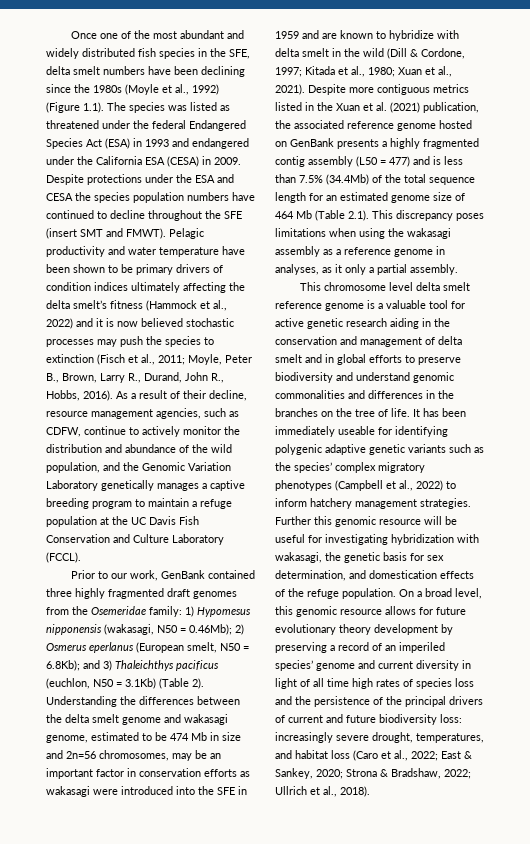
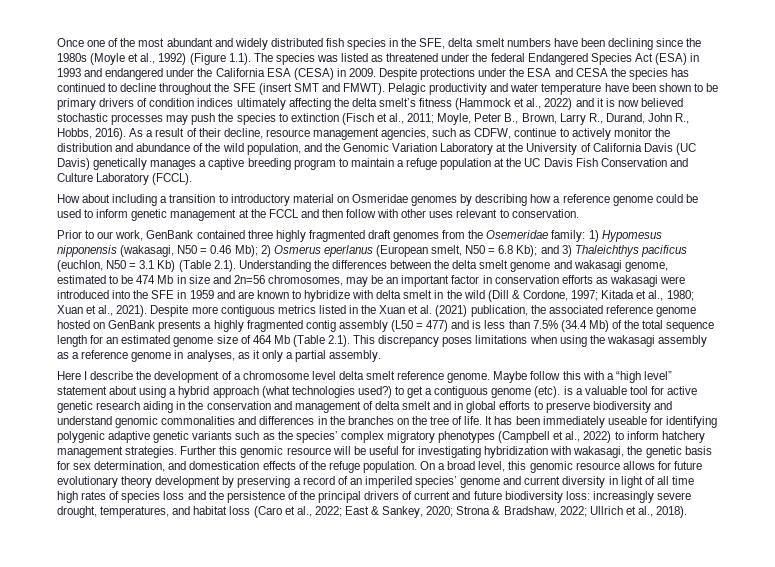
[133,192,255,203] population numbers have -> [670,68,689,77] has
(98, 485) none -> [496,143,696,155] [57,158,90,170] at the University of California Davis (UC Davis)
(81, 557) none -> [57,194,698,206] [57,209,579,221] // How about including a transition to introductory material on Osmeridae genomes by describing how a reference genome could be used to inform genetic management at the FCCL and then follow with other uses relevant to conservation.
[189,624,232,635] 0.46Mb); -> [210,245,258,257] 0.46 Mb);
[46,660,80,671] 6.8Kb); -> [498,245,538,257] 6.8 Kb);
[125,678,204,689] 3.1Kb) (Table 2). -> [139,260,236,272] 3.1 Kb) (Table 2.1).
[326,174,369,185] (34.4Mb) -> [560,320,609,332] (34.4 Mb)
[299,282,321,291] This -> [57,371,241,383] Here I describe the development of a
[325,303,364,311] genome -> [447,371,672,383] [57,386,561,398] genome. Maybe follow this with a “high level” statement about using a hybrid approach (what technologies used?) to get a contiguous genome (etc).

